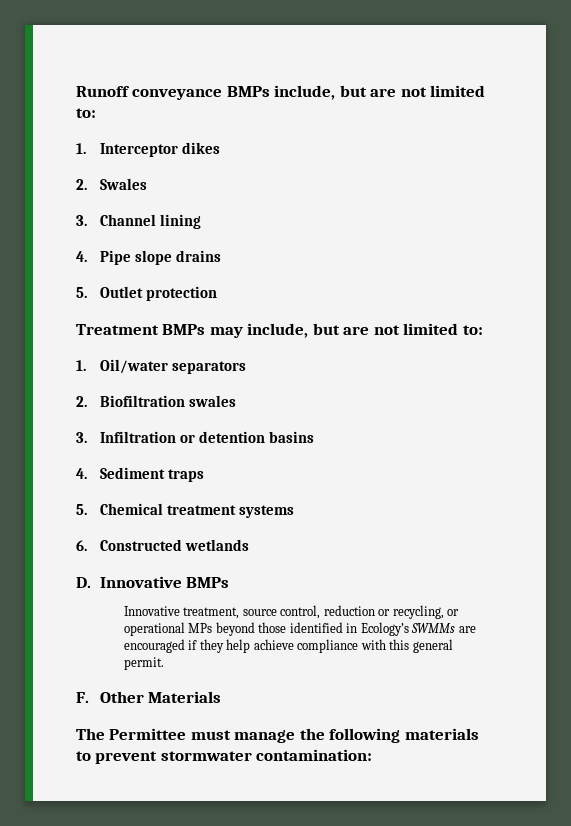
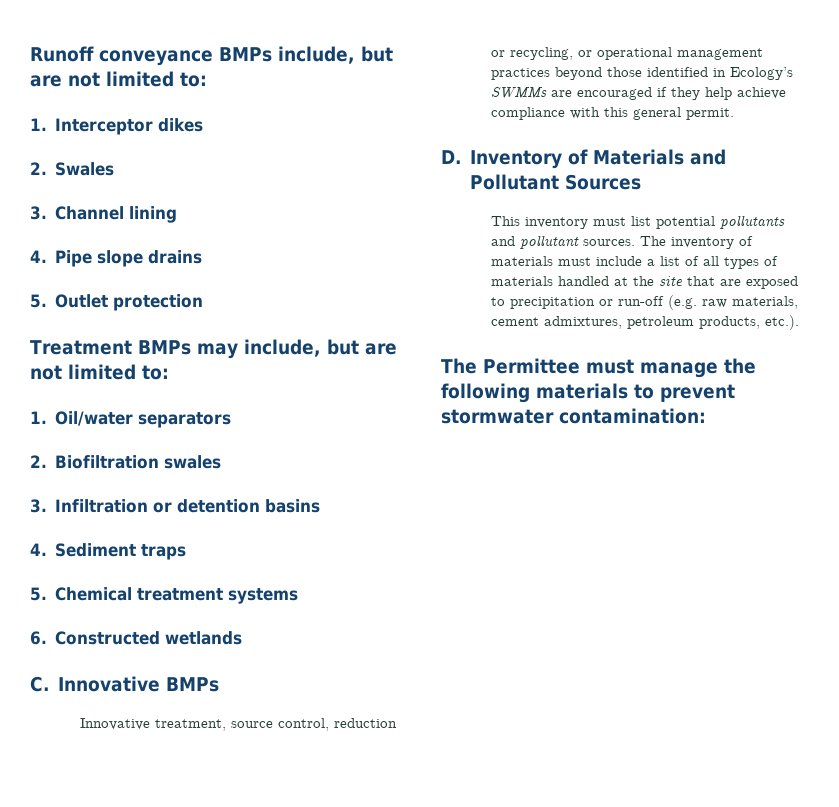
[76,577,91,588] D. -> [30,676,50,692] C.
[188,623,213,633] MPs -> [676,48,763,60] [490,68,550,80] management practices
[76,691,222,703] F. Other Materials -> [441,149,726,169] [469,174,641,190] [490,215,785,229] [490,235,753,249] [490,256,778,269] [490,276,798,289] [490,295,798,310] [490,315,799,330] D. Inventory of Materials and Pollutant Sources // This inventory must list potential pollutants and pollutant sources. The inventory of materials must include a list of all types of materials handled at the site that are exposed to precipitation or run-off (e.g. raw materials, cement admixtures, petroleum products, etc.).

